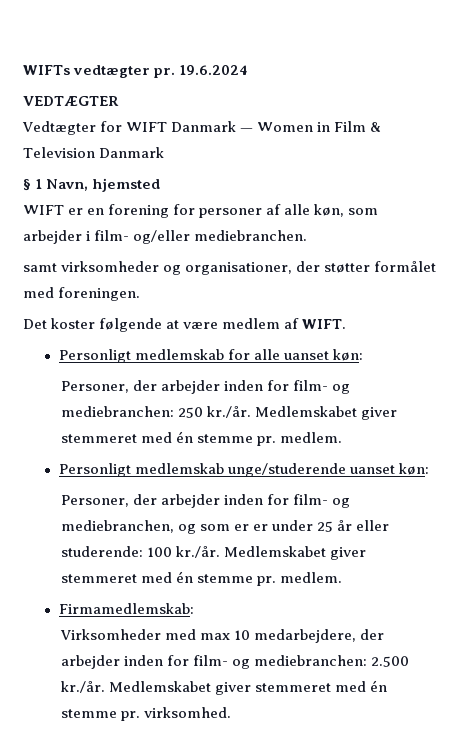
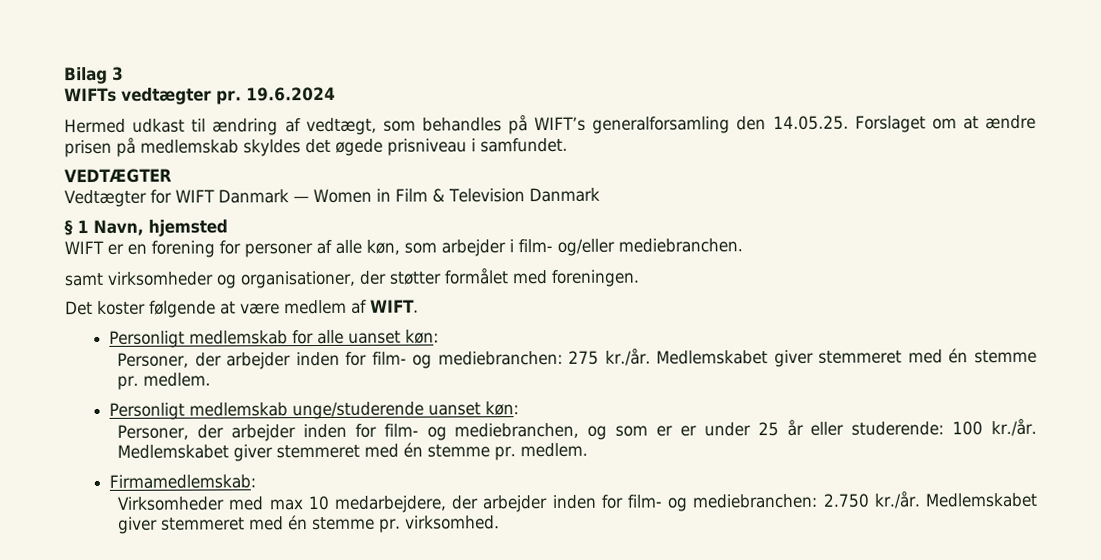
(23, 70) none -> [64,66,124,85] Bilag 3 //
(248, 70) none -> [64,114,1036,136] [64,137,568,158] // Hermed udkast til ændring af vedtægt, som behandles på WIFT’s generalforsamling den 14.05.25. Forslaget om at ændre prisen på medlemskab skyldes det øgede prisniveau i samfundet.
[178,407,204,418] 250 -> [568,350,600,365] 275
[371,656,410,667] 2.500 -> [822,493,869,508] 2.750

